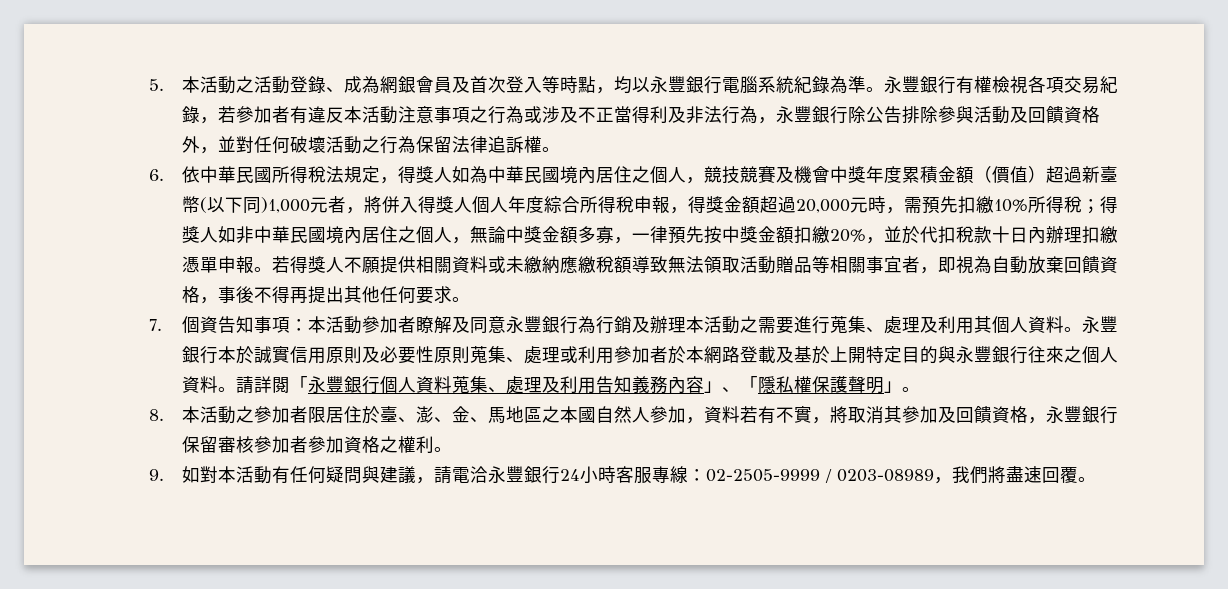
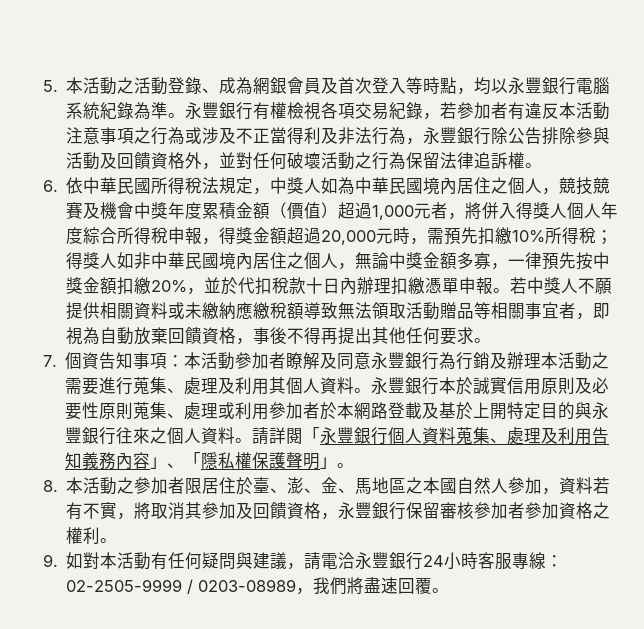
[398,166,417,183] 得 -> [269,177,287,194] 中
[1082,166,1119,183] [182,196,311,214] 新臺幣(以下同)1,000 -> [371,205,414,220] 1,000
[290,256,309,273] 得 -> [526,277,544,294] 中

